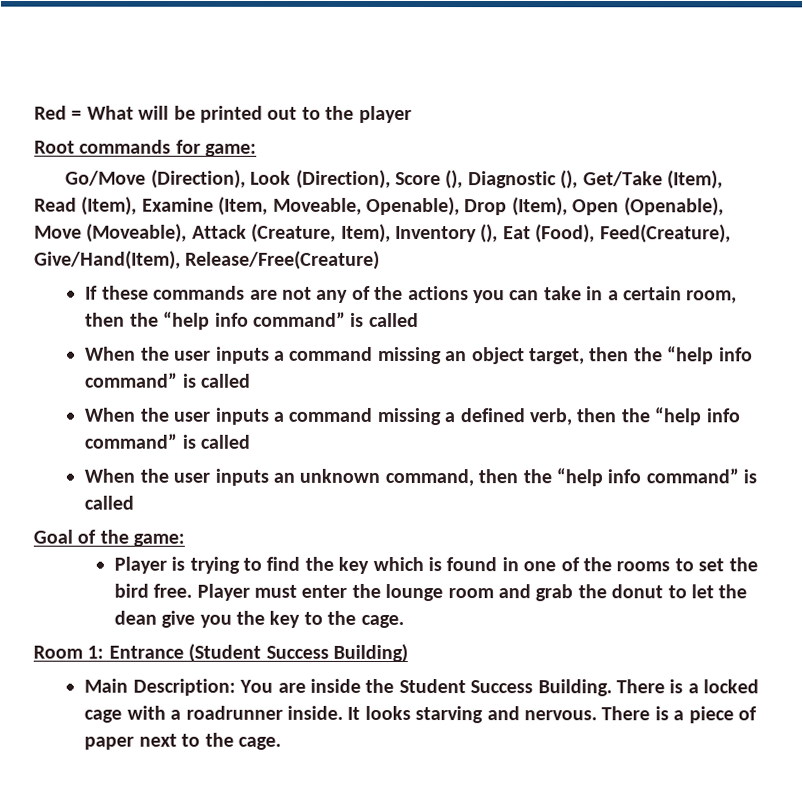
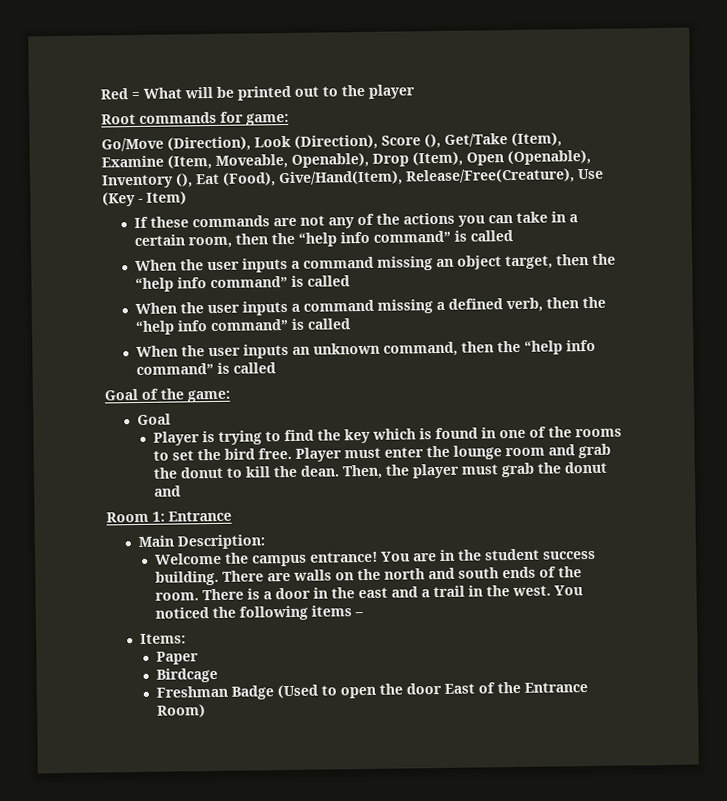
[467,170,723,190] [34,197,77,212] Diagnostic (), Get/Take (Item), Read -> [444,133,508,147] Get/Take
[34,223,731,244] [34,250,381,270] Move (Moveable), Attack (Creature, Item), Inventory (), Eat (Food), Feed(Creature), Give/Hand(Item), Release/Free(Creature) -> [101,168,604,189] [102,191,187,207] Inventory (), Eat (Food), Give/Hand(Item), Release/Free(Creature), Use (Key - Item)
(186, 540) none -> [136,413,171,426] // Goal
[690,584,748,599] [113,610,404,629] let the dean give you the key to the cage. -> [245,461,608,480] [154,485,182,497] kill the dean. Then, the player must grab the donut and
[188,643,408,664] (Student Success Building) -> (232, 516) none
[239,678,760,697] [84,705,757,724] [84,732,281,750] You are inside the Student Success Building. There is a locked cage with a roadrunner inside. It looks starving and nervous. There is a piece of paper next to the cage. -> [155,548,597,567] [155,566,583,586] [155,585,584,601] [155,605,365,621] [139,633,186,644] [156,651,200,665] [156,667,219,683] [156,681,589,700] [157,704,207,718] // Welcome the campus entrance! You are in the student success building. There are walls on the north and south ends of the room. There is a door in the east and a trail in the west. You noticed the following items – // Items: // Paper // Birdcage // Freshman Badge (Used to open the door East of the Entrance Room)

